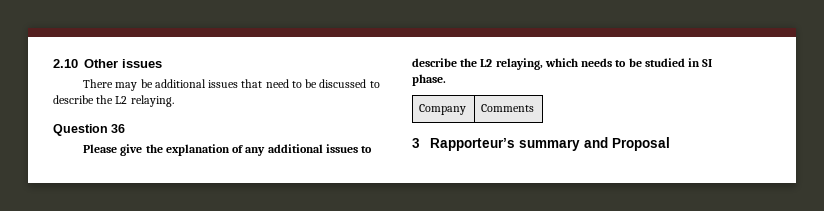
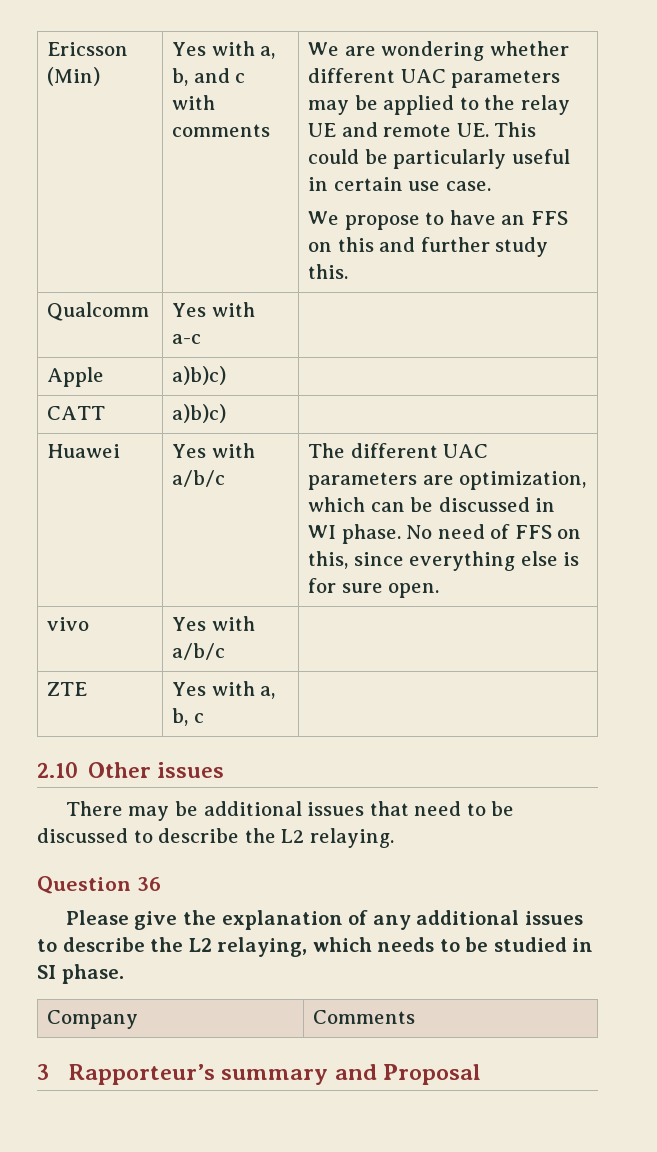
(53, 63) none -> [47,42,129,56] [47,67,101,86] [172,41,276,59] [172,68,246,86] [172,95,216,110] [172,124,271,137] [308,41,569,61] [308,68,561,88] [308,95,570,115] [308,122,537,137] [308,149,570,169] [308,177,491,191] [308,210,568,230] [308,237,549,257] [308,264,349,279] [47,302,150,321] [172,302,255,317] [172,334,202,344] [47,367,105,387] [172,366,227,385] [47,406,106,420] [172,404,227,423] [47,444,121,458] [172,443,255,458] [172,470,226,487] [308,443,489,458] [308,471,587,490] [308,497,556,512] [308,524,582,544] [308,551,580,571] [308,578,440,598] [47,617,90,631] [172,616,255,631] [172,643,226,660] [47,682,88,696] [172,681,276,699] [172,708,204,726] Ericsson (Min) | Yes with a, b, and c with comments | We are wondering whether different UAC parameters may be applied to the relay UE and remote UE. This could be particularly useful in certain use case. // We propose to have an FFS on this and further study this. // Qualcomm | Yes with a-c | // Apple | a)b)c) | // CATT | a)b)c) | // Huawei | Yes with a/b/c | The different UAC parameters are optimization, which can be discussed in WI phase. No need of FFS on this, since everything else is for sure open. // vivo | Yes with a/b/c | // ZTE | Yes with a, b, c | //

